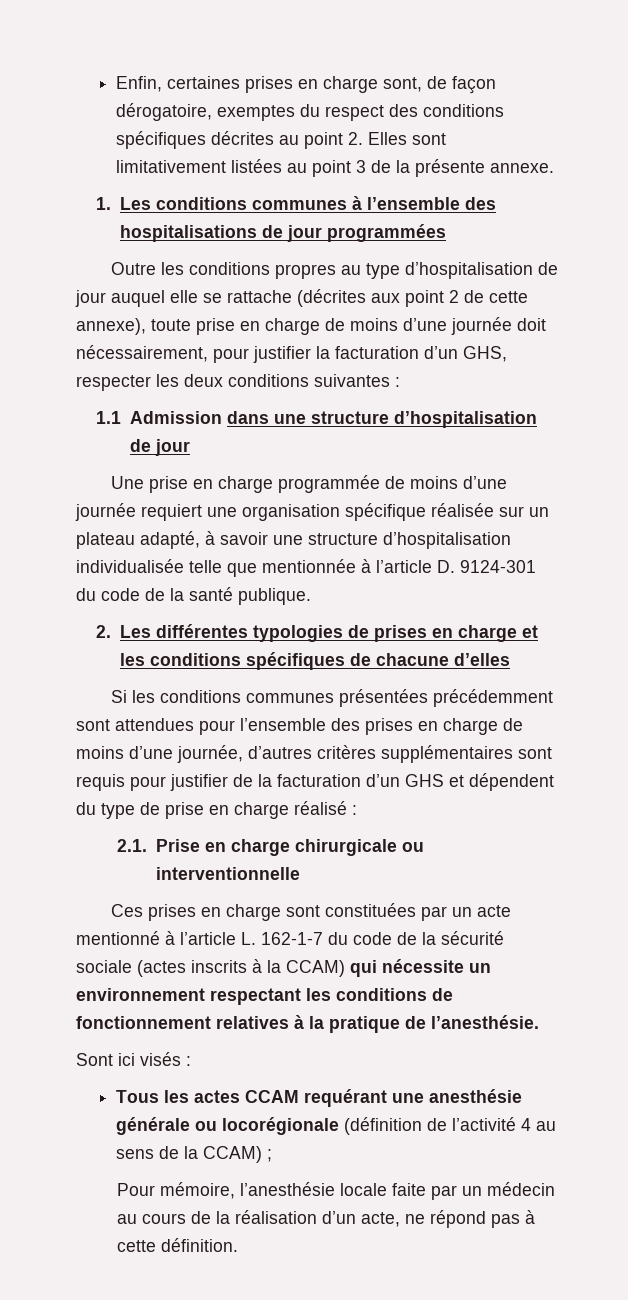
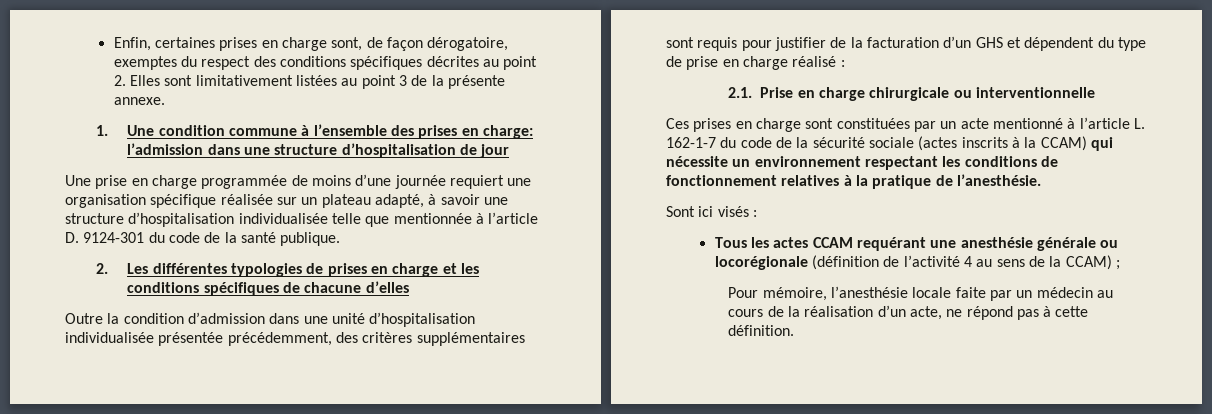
[120,196,497,210] [120,224,447,242] [110,262,558,279] [75,289,528,307] [76,317,546,335] [76,345,507,363] [76,374,400,391] [96,411,223,424] Les conditions communes à l’ensemble des hospitalisations de jour programmées // Outre les conditions propres au type d’hospitalisation de jour auquel elle se rattache (décrites aux point 2 de cette annexe), toute prise en charge de moins d’une journée doit nécessairement, pour justifier la facturation d’un GHS, respecter les deux conditions suivantes : // 1.1 Admission -> [127,124,533,139] [127,143,204,155] Une condition commune à l’ensemble des prises en charge: l’admission
[110,689,553,707] [76,718,523,735] [76,745,312,763] Si les conditions communes présentées précédemment sont attendues pour l’ensemble des prises en charge de moins d’une journée, d’autres -> [65,312,476,327] [65,332,358,346] Outre la condition d’admission dans une unité d’hospitalisation individualisée présentée précédemment, des

